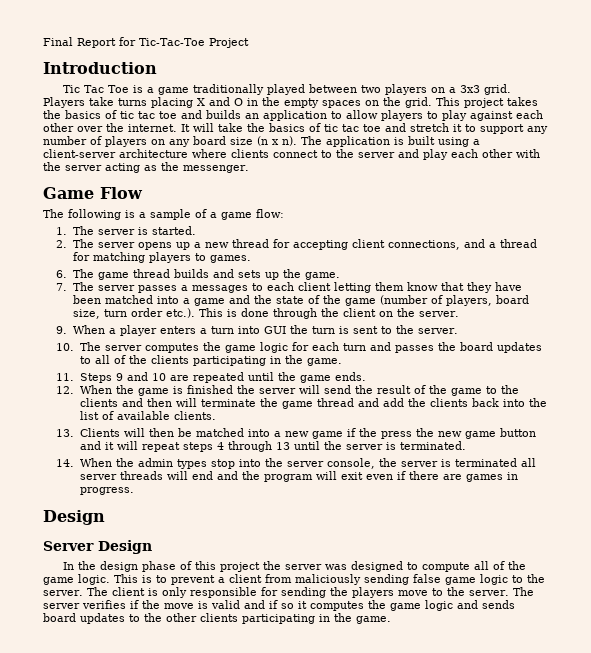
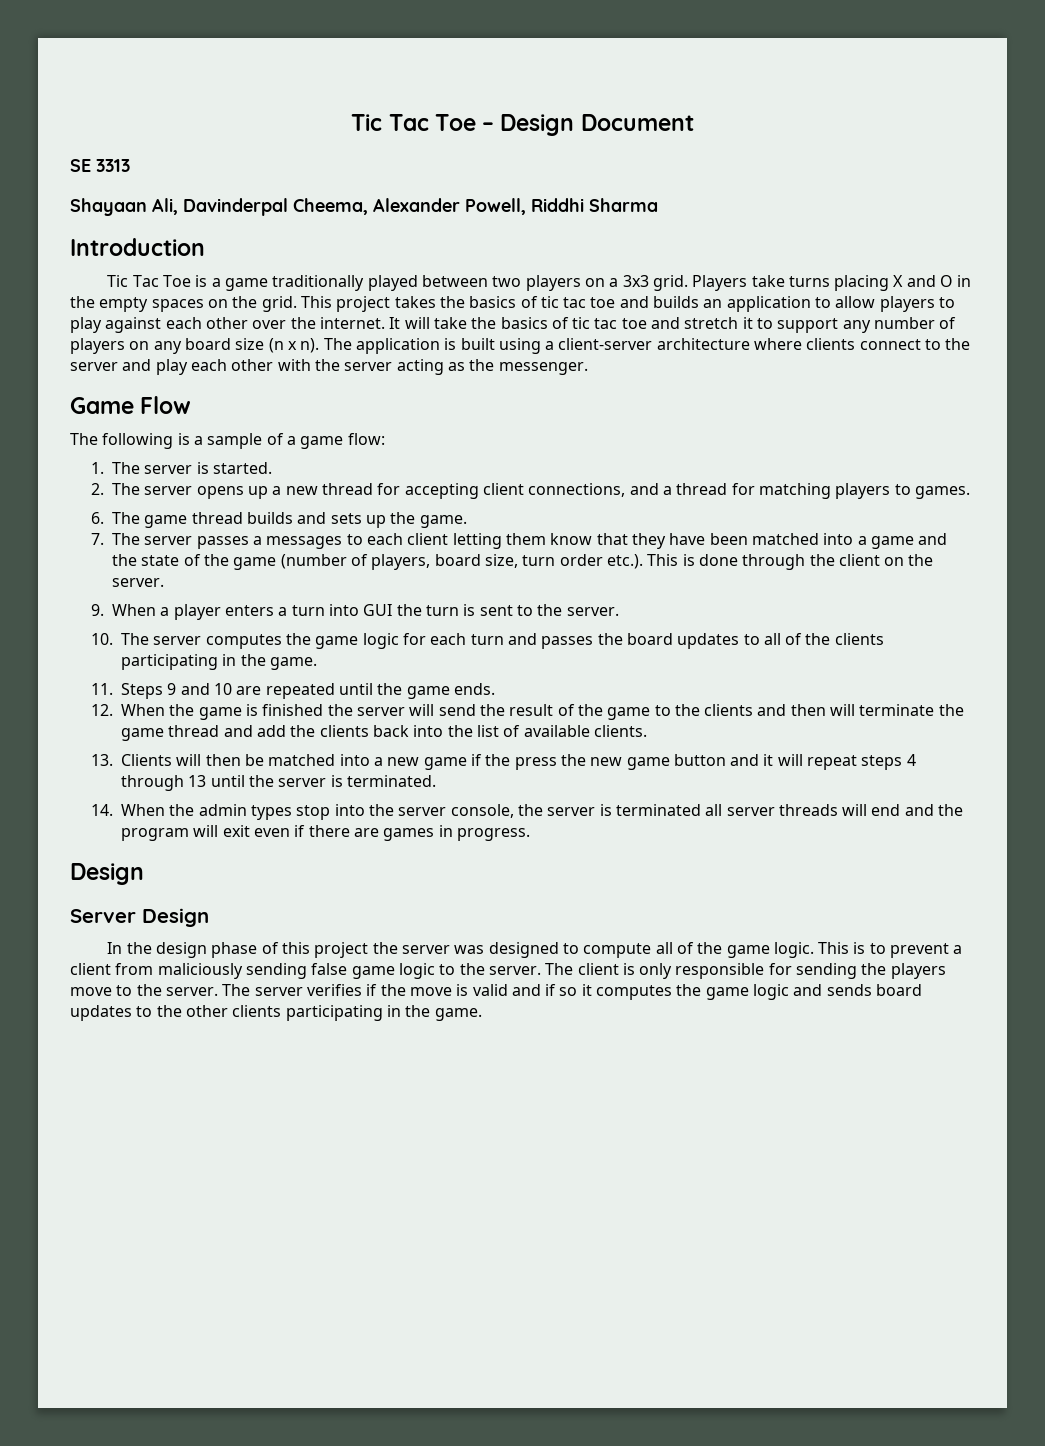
[43,37,249,48] Final Report for Tic-Tac-Toe Project -> [351,114,694,136] [70,159,130,172] [70,198,658,216] Tic Tac Toe – Design Document // SE 3313 // Shayaan Ali, Davinderpal Cheema, Alexander Powell, Riddhi Sharma

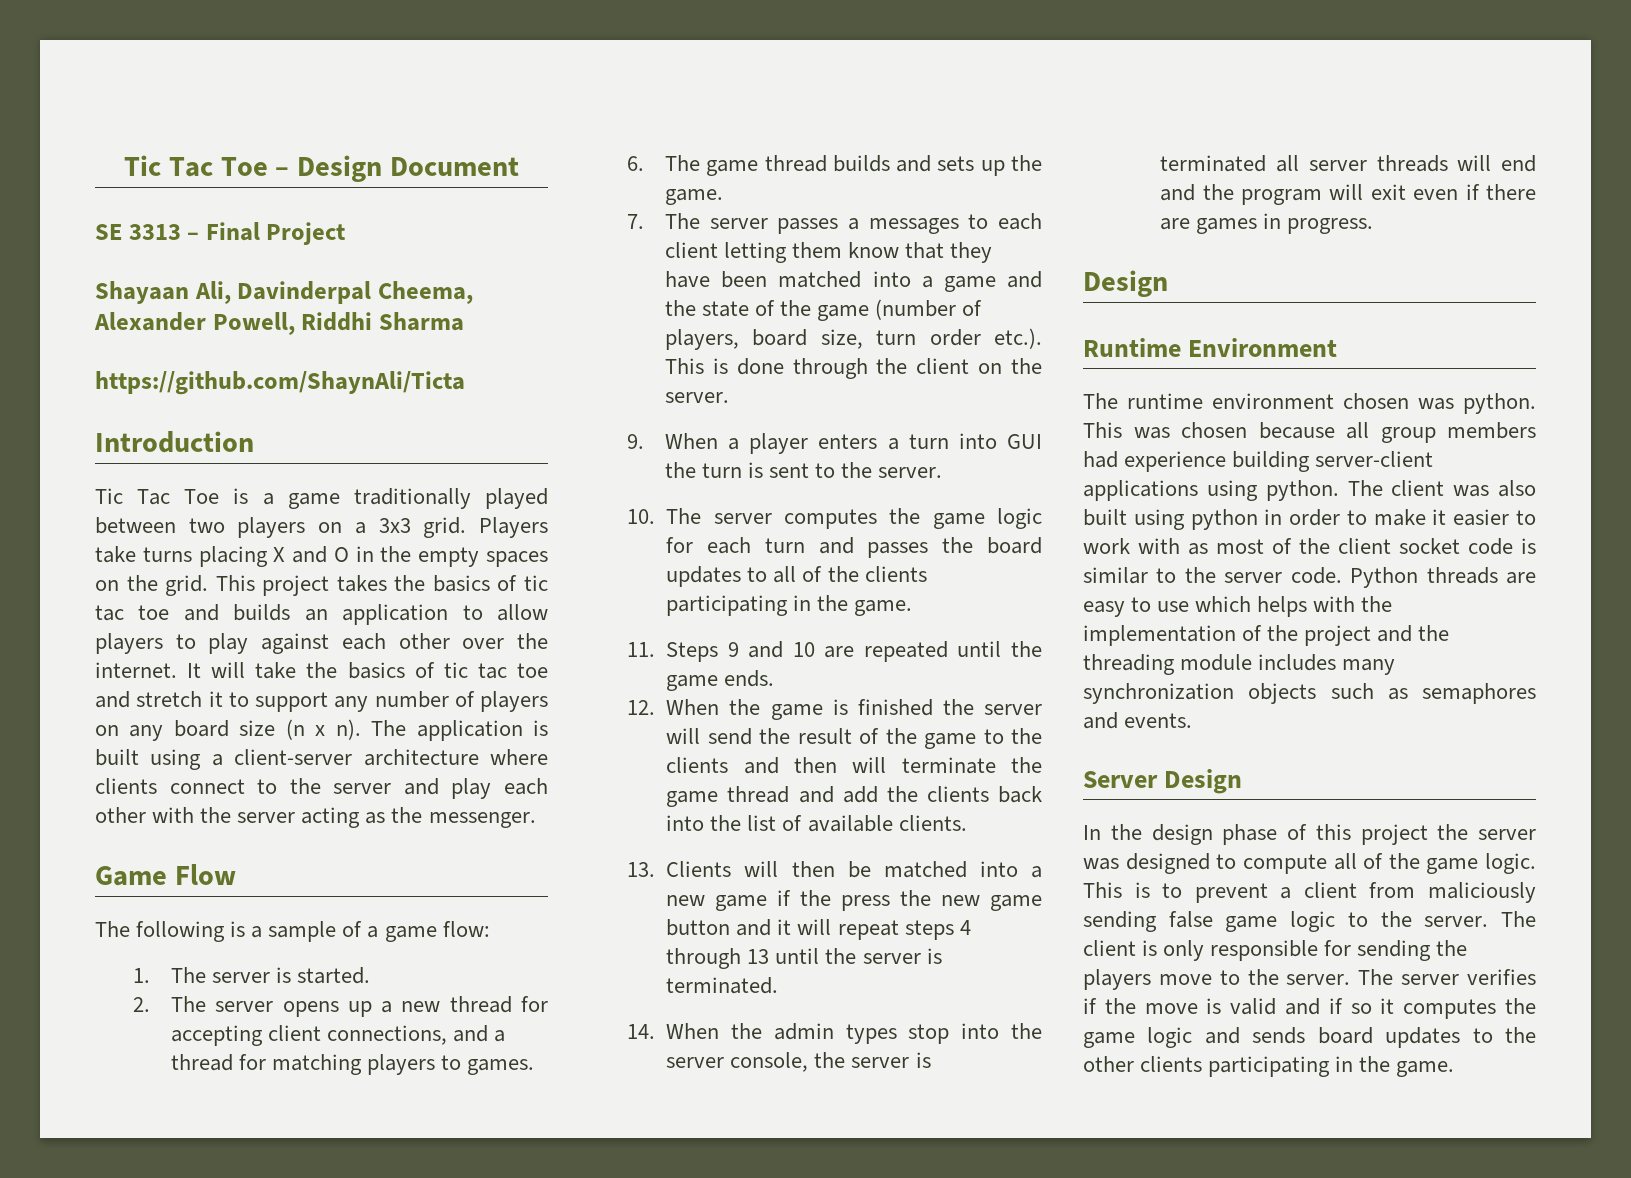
(130, 165) none -> [187,222,346,245] – Final Project
(658, 205) none -> [95,371,465,395] // https://github.com/ShaynAli/Ticta
(144, 874) none -> [1083,338,1338,357] [1083,393,1536,414] [1083,422,1536,443] [1083,451,1434,472] [1083,480,1536,501] [1083,509,1536,530] [1083,538,1536,555] [1083,567,1536,588] [1083,596,1393,617] [1083,625,1450,646] [1083,654,1396,675] [1083,683,1536,704] [1083,712,1193,729] // Runtime Environment // The runtime environment chosen was python. This was chosen because all group members had experience building server-client applications using python. The client was also built using python in order to make it easier to work with as most of the client socket code is similar to the server code. Python threads are easy to use which helps with the implementation of the project and the threading module includes many synchronization objects such as semaphores and events.

